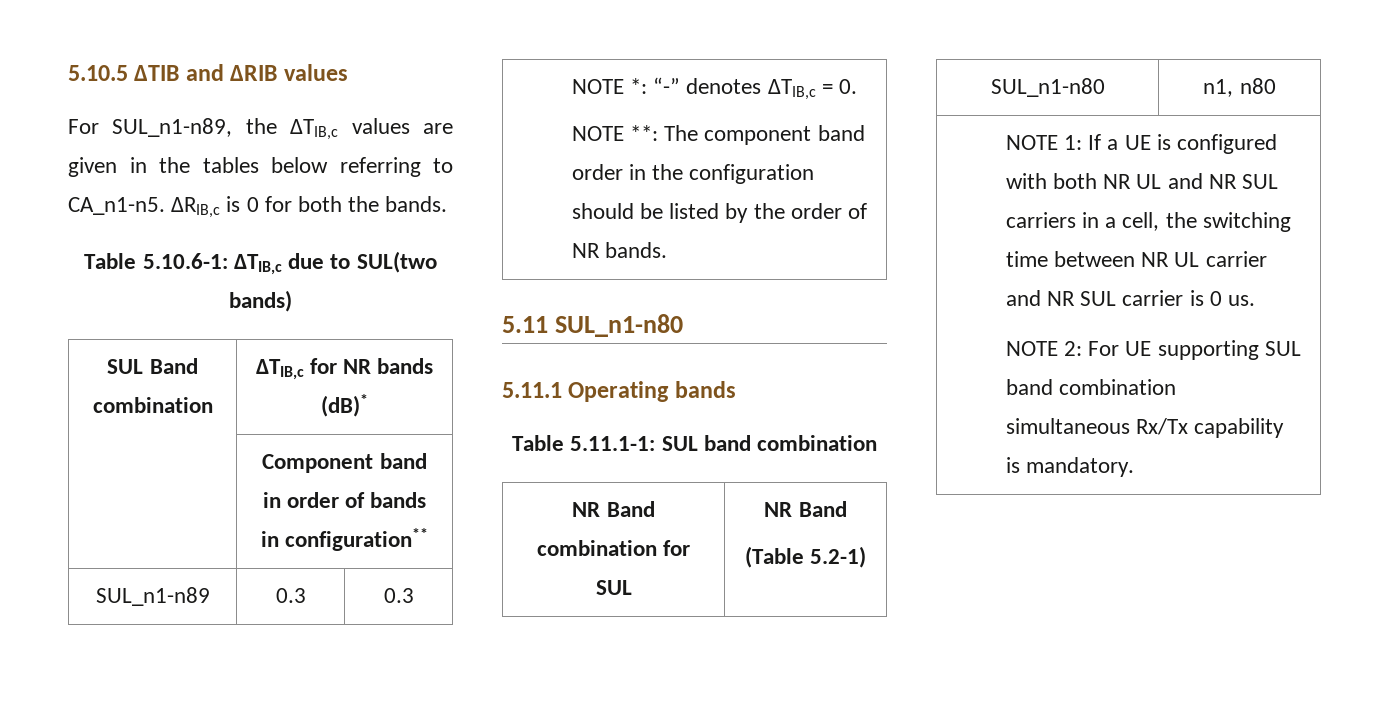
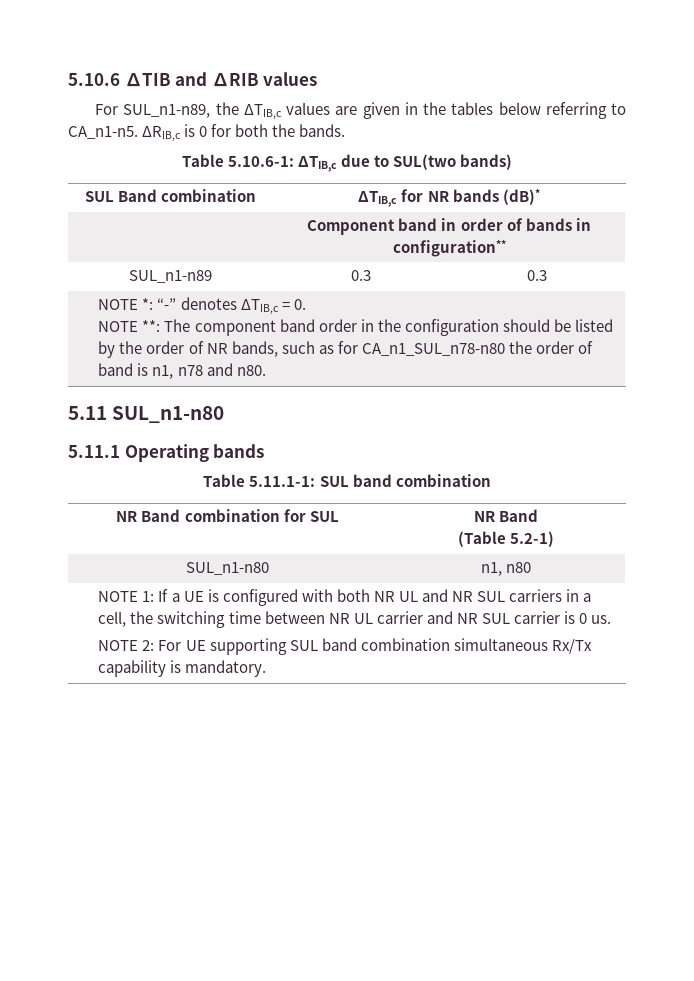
[68,65,128,81] 5.10.5 -> [68,73,120,86] 5.10.6
[604,242,667,258] bands. -> [231,341,593,357] [98,363,266,379] bands, such as for CA_n1_SUL_n78-n80 the order of band is n1, n78 and n80.

